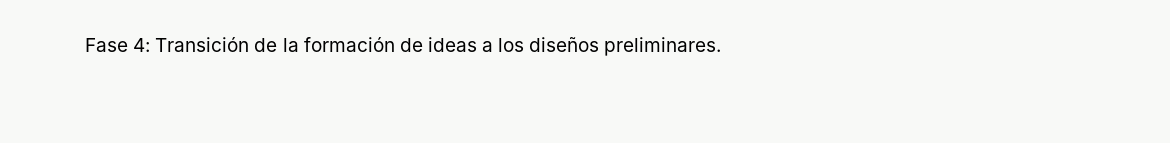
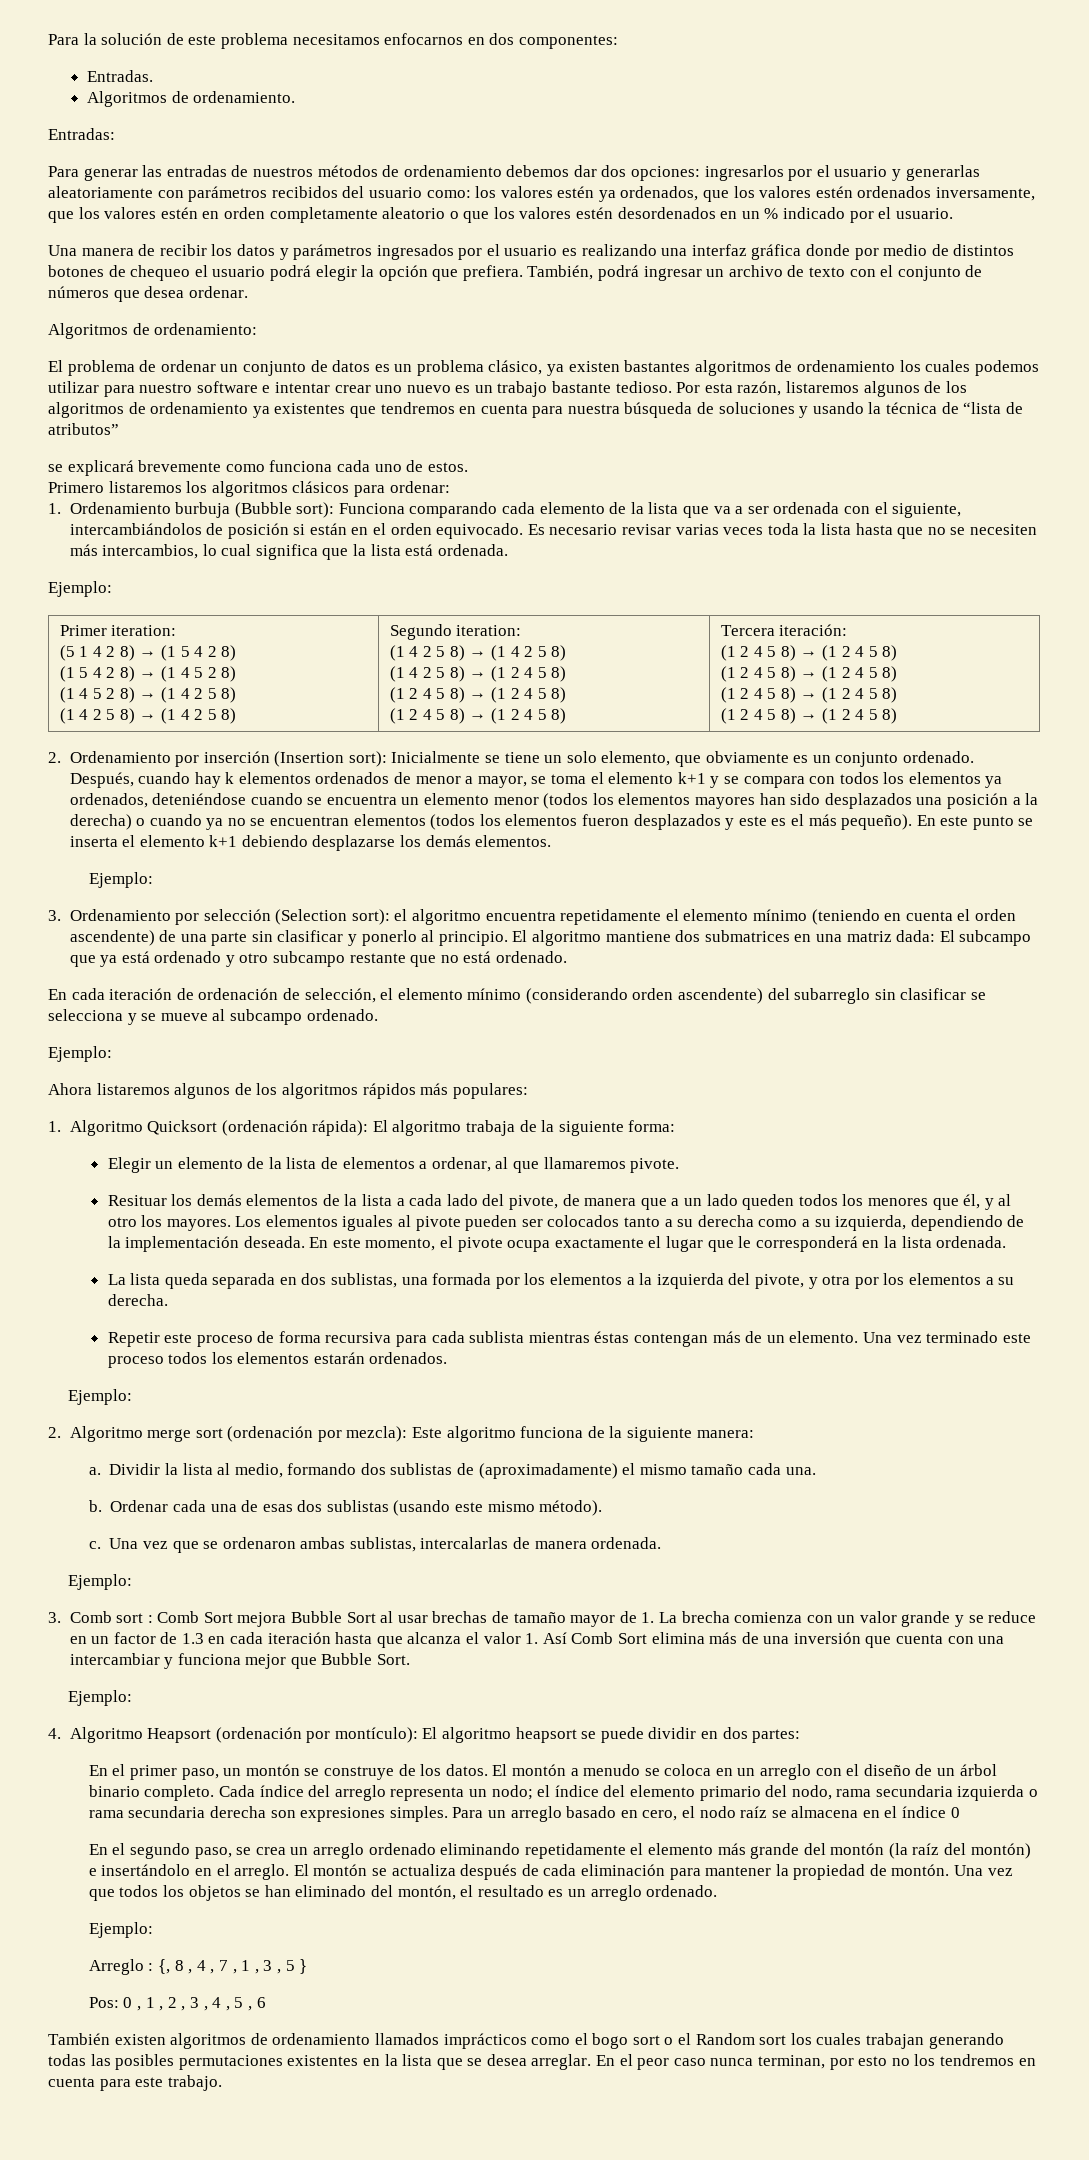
[85,37,722,56] Fase 4: Transición de la formación de ideas a los diseños preliminares. -> [48,33,618,49] [87,70,154,82] [87,91,296,107] [48,128,115,140] [48,165,980,181] [48,186,1036,202] [48,207,953,223] [48,244,1015,260] [48,265,983,281] [48,286,248,302] [48,323,258,339] [48,360,1039,376] [48,381,967,397] [48,402,1023,418] [48,423,119,435] [48,460,468,476] [48,481,450,497] [48,502,962,518] [69,523,1037,539] [69,544,508,560] [48,581,112,597] [59,625,177,636] [59,645,237,661] [59,666,237,682] [59,687,237,703] [59,708,237,724] [389,624,522,640] [389,645,567,661] [389,666,567,682] [389,687,567,703] [389,708,567,724] [720,624,848,636] [720,645,898,661] [720,666,898,682] [720,687,898,703] [720,708,898,724] [48,751,974,767] [69,772,1003,788] [69,793,1039,809] [69,814,1034,830] [69,835,552,851] [88,872,153,888] [48,909,1016,925] [69,930,1032,946] [69,951,567,967] [48,988,987,1004] [48,1009,378,1025] [48,1046,112,1062] [48,1083,528,1099] [48,1120,676,1136] [107,1157,680,1173] [107,1194,1012,1210] [107,1215,1025,1231] [107,1236,1007,1252] [107,1273,1015,1289] [107,1294,168,1306] [107,1331,1031,1347] [107,1352,448,1368] [68,1389,133,1405] [48,1426,754,1442] [88,1463,816,1479] [88,1500,603,1516] [88,1537,662,1553] [68,1574,133,1590] [48,1611,1037,1627] [69,1632,1005,1648] [69,1653,411,1669] [68,1690,133,1706] [48,1727,801,1743] [88,1764,997,1780] [88,1785,1039,1801] [88,1806,960,1822] [88,1843,1031,1859] [88,1864,1013,1880] [88,1885,718,1901] [88,1922,153,1938] [88,1959,308,1975] [88,1997,266,2011] [48,2033,1004,2049] [48,2054,1036,2070] [48,2075,222,2091] Para la solución de este problema necesitamos enfocarnos en dos componentes: // Entradas. // Algoritmos de ordenamiento. // Entradas: // Para generar las entradas de nuestros métodos de ordenamiento debemos dar dos opciones: ingresarlos por el usuario y generarlas aleatoriamente con parámetros recibidos del usuario como: los valores estén ya ordenados, que los valores estén ordenados inversamente, que los valores estén en orden completamente aleatorio o que los valores estén desordenados en un % indicado por el usuario. // Una manera de recibir los datos y parámetros ingresados por el usuario es realizando una interfaz gráfica donde por medio de distintos botones de chequeo el usuario podrá elegir la opción que prefiera. También, podrá ingresar un archivo de texto con el conjunto de números que desea ordenar. // Algoritmos de ordenamiento: // El problema de ordenar un conjunto de datos es un problema clásico, ya existen bastantes algoritmos de ordenamiento los cuales podemos utilizar para nuestro software e intentar crear uno nuevo es un trabajo bastante tedioso. Por esta razón, listaremos algunos de los algoritmos de ordenamiento ya existentes que tendremos en cuenta para nuestra búsqueda de soluciones y usando la técnica de “lista de atributos” // se explicará brevemente como funciona cada uno de estos. // Primero listaremos los algoritmos clásicos para ordenar: // 1. Ordenamiento burbuja (Bubble sort): Funciona comparando cada elemento de la lista que va a ser ordenada con el siguiente, intercambiándolos de posición si están en el orden equivocado. Es necesario revisar varias veces toda la lista hasta que no se necesiten más intercambios, lo cual significa que la lista está ordenada. // Ejemplo: // Primer iteration: // (5 1 4 2 8) → (1 5 4 2 8) // (1 5 4 2 8) → (1 4 5 2 8) // (1 4 5 2 8) → (1 4 2 5 8) // (1 4 2 5 8) → (1 4 2 5 8) | Segundo iteration: // (1 4 2 5 8) → (1 4 2 5 8) // (1 4 2 5 8) → (1 2 4 5 8) // (1 2 4 5 8) → (1 2 4 5 8) // (1 2 4 5 8) → (1 2 4 5 8) | Tercera iteración: // (1 2 4 5 8) → (1 2 4 5 8) // (1 2 4 5 8) → (1 2 4 5 8) // (1 2 4 5 8) → (1 2 4 5 8) // (1 2 4 5 8) → (1 2 4 5 8) // 2. Ordenamiento por inserción (Insertion sort): Inicialmente se tiene un solo elemento, que obviamente es un conjunto ordenado. Después, cuando hay k elementos ordenados de menor a mayor, se toma el elemento k+1 y se compara con todos los elementos ya ordenados, deteniéndose cuando se encuentra un elemento menor (todos los elementos mayores han sido desplazados una posición a la derecha) o cuando ya no se encuentran elementos (todos los elementos fueron desplazados y este es el más pequeño). En este punto se inserta el elemento k+1 debiendo desplazarse los demás elementos. // Ejemplo: // 3. Ordenamiento por selección (Selection sort): el algoritmo encuentra repetidamente el elemento mínimo (teniendo en cuenta el orden ascendente) de una parte sin clasificar y ponerlo al principio. El algoritmo mantiene dos submatrices en una matriz dada: El subcampo que ya está ordenado y otro subcampo restante que no está ordenado. // En cada iteración de ordenación de selección, el elemento mínimo (considerando orden ascendente) del subarreglo sin clasificar se selecciona y se mueve al subcampo ordenado. // Ejemplo: // Ahora listaremos algunos de los algoritmos rápidos más populares: // 1. Algoritmo Quicksort (ordenación rápida): El algoritmo trabaja de la siguiente forma: // Elegir un elemento de la lista de elementos a ordenar, al que llamaremos pivote. // Resituar los demás elementos de la lista a cada lado del pivote, de manera que a un lado queden todos los menores que él, y al otro los mayores. Los elementos iguales al pivote pueden ser colocados tanto a su derecha como a su izquierda, dependiendo de la implementación deseada. En este momento, el pivote ocupa exactamente el lugar que le corresponderá en la lista ordenada. // La lista queda separada en dos sublistas, una formada por los elementos a la izquierda del pivote, y otra por los elementos a su derecha. // Repetir este proceso de forma recursiva para cada sublista mientras éstas contengan más de un elemento. Una vez terminado este proceso todos los elementos estarán ordenados. // Ejemplo: // 2. Algoritmo merge sort (ordenación por mezcla): Este algoritmo funciona de la siguiente manera: // a. Dividir la lista al medio, formando dos sublistas de (aproximadamente) el mismo tamaño cada una. // b. Ordenar cada una de esas dos sublistas (usando este mismo método). // c. Una vez que se ordenaron ambas sublistas, intercalarlas de manera ordenada. // Ejemplo: // 3. Comb sort : Comb Sort mejora Bubble Sort al usar brechas de tamaño mayor de 1. La brecha comienza con un valor grande y se reduce en un factor de 1.3 en cada iteración hasta que alcanza el valor 1. Así Comb Sort elimina más de una inversión que cuenta con una intercambiar y funciona mejor que Bubble Sort. // Ejemplo: // 4. Algoritmo Heapsort (ordenación por montículo): El algoritmo heapsort se puede dividir en dos partes: // En el primer paso, un montón se construye de los datos. El montón a menudo se coloca en un arreglo con el diseño de un árbol binario completo. Cada índice del arreglo representa un nodo; el índice del elemento primario del nodo, rama secundaria izquierda o rama secundaria derecha son expresiones simples. Para un arreglo basado en cero, el nodo raíz se almacena en el índice 0 // En el segundo paso, se crea un arreglo ordenado eliminando repetidamente el elemento más grande del montón (la raíz del montón) e insertándolo en el arreglo. El montón se actualiza después de cada eliminación para mantener la propiedad de montón. Una vez que todos los objetos se han eliminado del montón, el resultado es un arreglo ordenado. // Ejemplo: // Arreglo : {, 8 , 4 , 7 , 1 , 3 , 5 } // Pos: 0 , 1 , 2 , 3 , 4 , 5 , 6 // También existen algoritmos de ordenamiento llamados imprácticos como el bogo sort o el Random sort los cuales trabajan generando todas las posibles permutaciones existentes en la lista que se desea arreglar. En el peor caso nunca terminan, por esto no los tendremos en cuenta para este trabajo.

